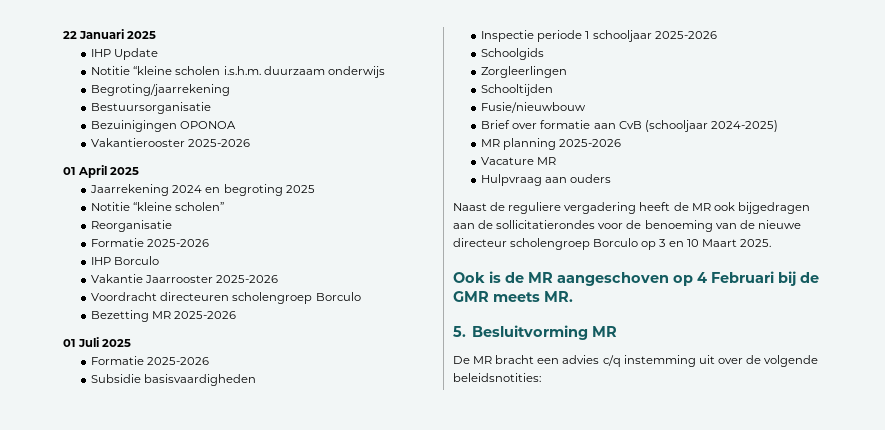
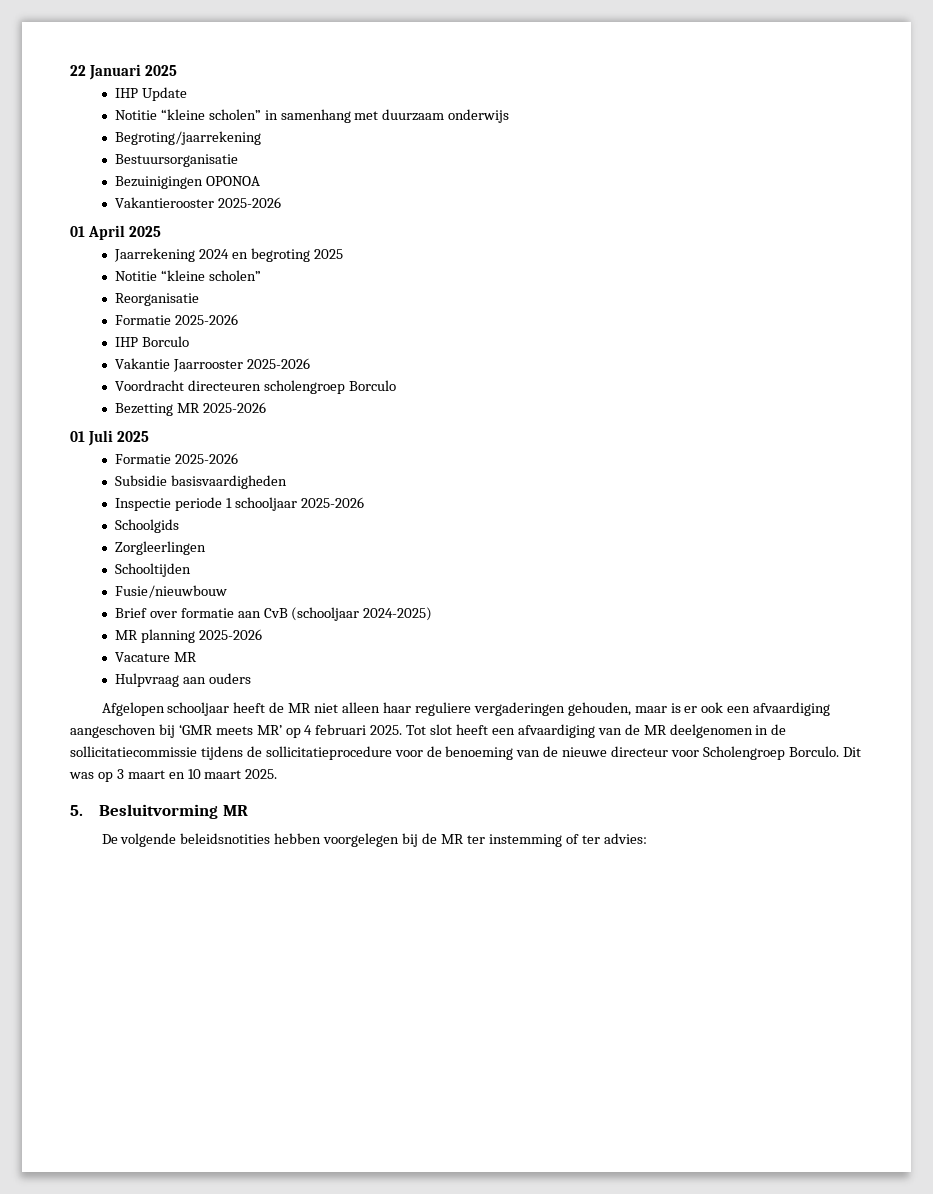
[175,66,261,75] scholen i.s.h.m. -> [208,109,379,123] scholen” in samenhang met
[453,202,810,214] [453,220,596,229] Naast de reguliere vergadering heeft de MR ook bijgedragen aan de sollicitatierondes -> [101,702,831,716] [70,724,787,738] [70,746,392,760] Afgelopen schooljaar heeft de MR niet alleen haar reguliere vergaderingen gehouden, maar is er ook een afvaardiging aangeschoven bij ‘GMR meets MR’ op 4 februari 2025. Tot slot heeft een afvaardiging van de MR deelgenomen in de sollicitatiecommissie tijdens de sollicitatieprocedure
[510,238,639,250] scholengroep Borculo -> [671,746,861,760] [69,772,94,779] voor Scholengroep Borculo. Dit was
(666, 243) none -> [127,770,165,779] maart
[701,239,737,247] Maart -> [204,770,242,779] maart
[453,271,819,286] [453,291,573,302] [453,325,617,340] [453,355,819,367] [453,373,541,382] Ook is de MR aangeschoven op 4 Februari bij de GMR meets MR. // 5. Besluitvorming MR // De MR bracht een advies c/q instemming uit over de volgende beleidsnotities: -> [70,804,248,819] [101,833,647,847] 5. Besluitvorming MR // De volgende beleidsnotities hebben voorgelegen bij de MR ter instemming of ter advies:

